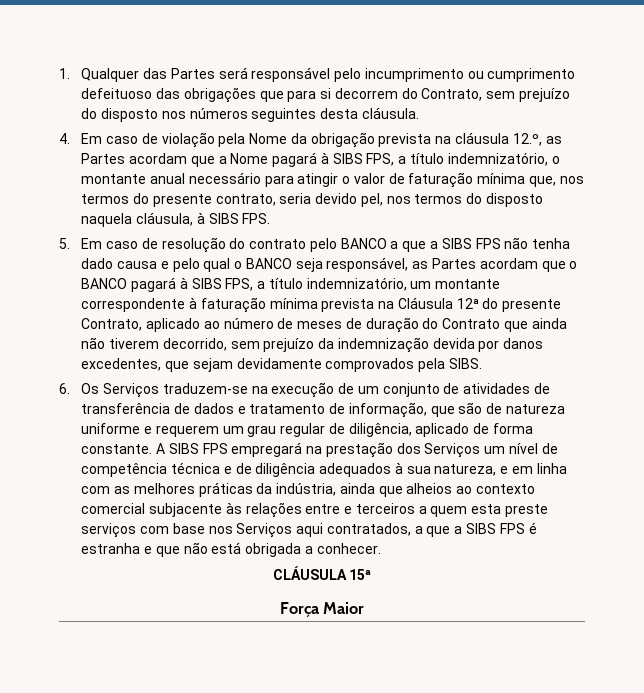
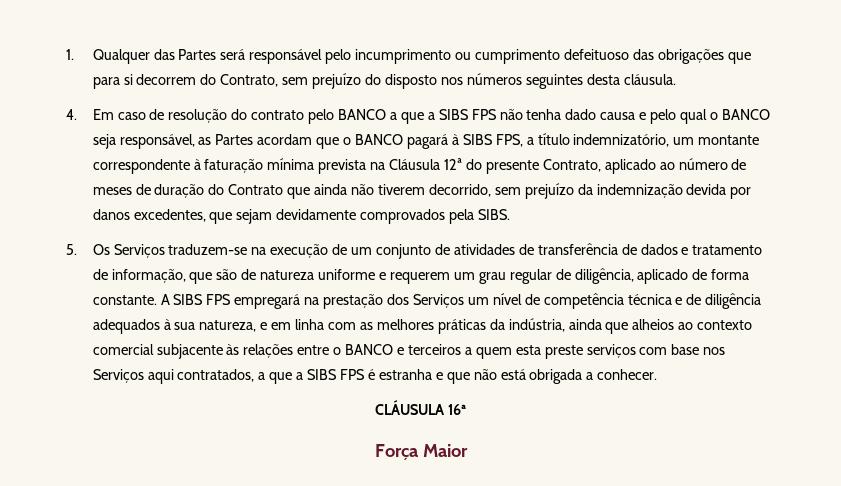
[161,132,562,148] [81,152,560,167] [81,172,584,188] [81,193,544,207] [81,212,271,227] [59,238,158,249] violação pela Nome da obrigação prevista na cláusula 12.º, as Partes acordam que a Nome pagará à SIBS FPS, a título indemnizatório, o montante anual necessário para atingir o valor de faturação mínima que, nos termos do presente contrato, seria devido pel, nos termos do disposto naquela cláusula, à SIBS FPS. // 5. Em caso de -> (165, 114) none
[59,383,70,394] 6. -> [66,244,77,255] 5.
(341, 509) none -> [333,344,394,355] o BANCO
[349,569,372,580] 15ª -> [447,404,466,415] 16ª

